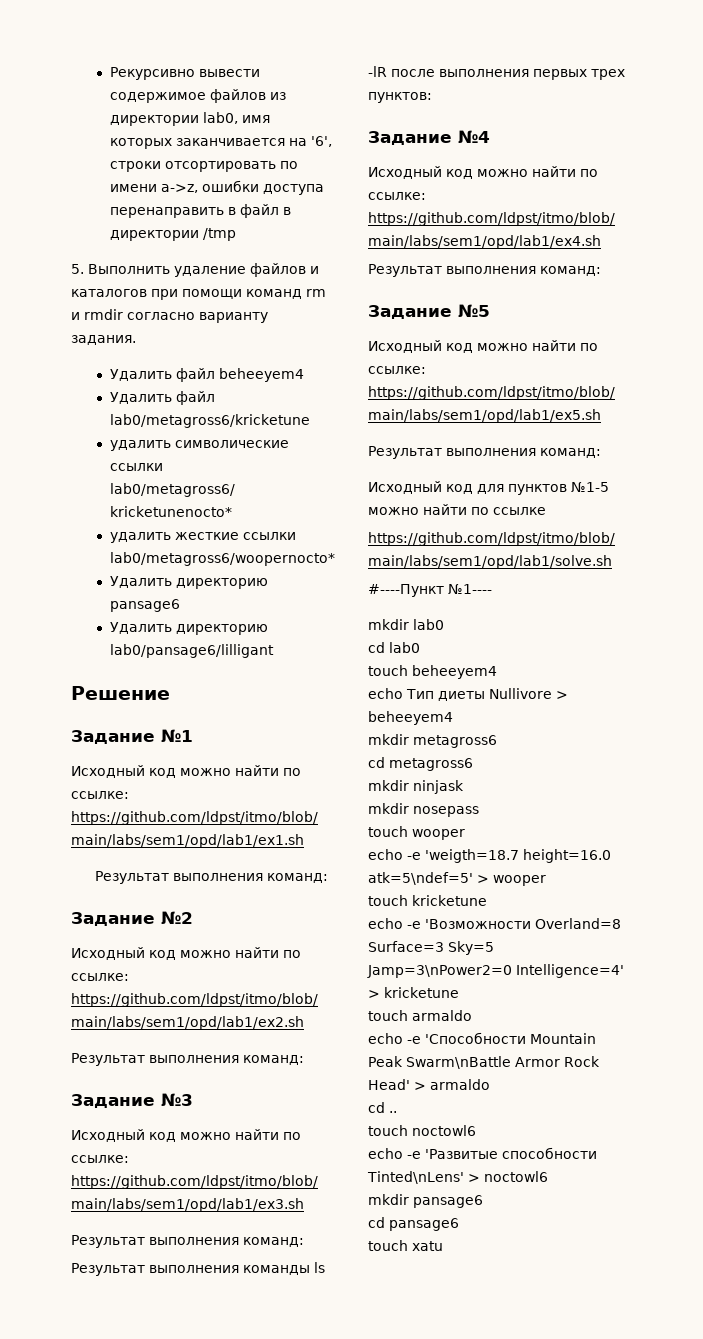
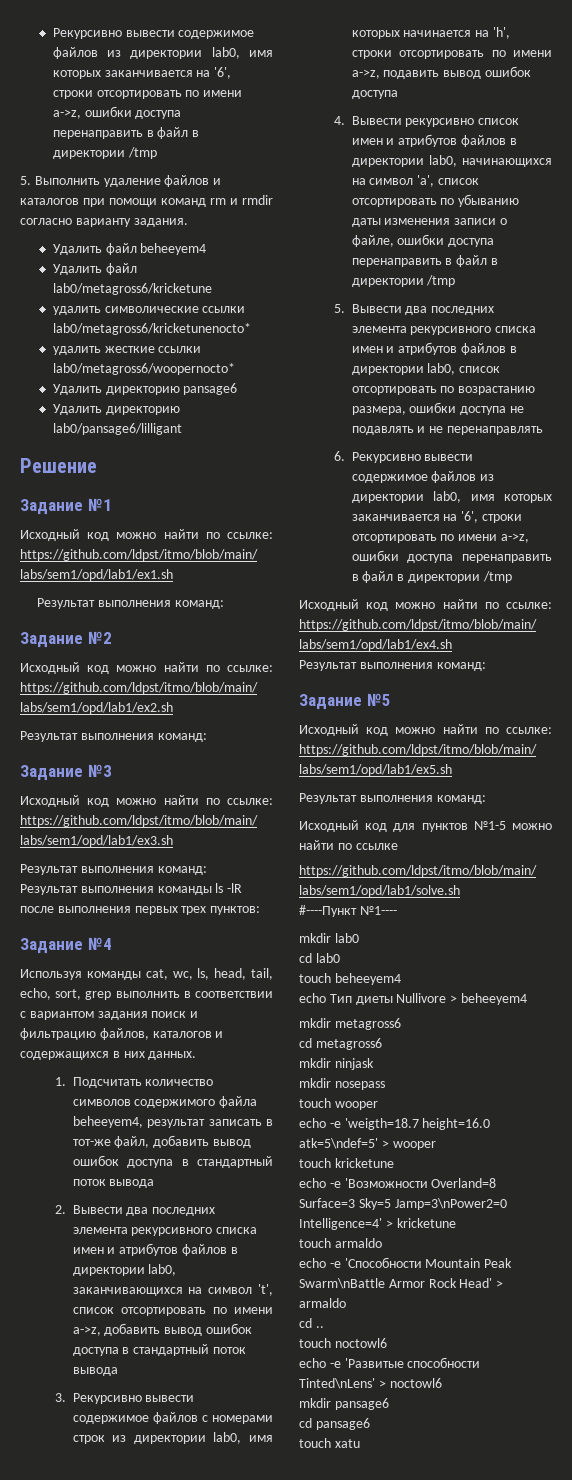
(490, 136) none -> [20,968,273,980] [20,988,273,1000] [20,1011,199,1020] [20,1028,224,1040] [20,1051,197,1060] [54,1077,214,1088] [72,1096,258,1108] [72,1116,273,1128] [72,1135,252,1148] [72,1155,273,1168] [72,1179,155,1188] [54,1205,216,1216] [72,1227,258,1236] [72,1243,238,1256] [72,1264,177,1276] [72,1284,273,1296] [72,1307,273,1316] [72,1323,253,1336] [72,1344,247,1356] [72,1367,118,1376] [54,1393,195,1404] [72,1412,273,1424] [72,1432,273,1444] [351,27,511,39] [351,50,552,59] [351,66,532,79] [351,90,398,99] [333,116,520,127] [351,134,517,147] [351,155,552,167] [351,175,480,187] [351,194,520,207] [351,218,508,227] [351,234,495,247] [351,255,499,267] [351,275,456,287] [333,304,495,315] [351,326,537,335] [351,342,517,355] [351,363,501,375] [351,386,536,395] [351,402,525,415] [351,426,544,435] [333,451,474,463] [351,471,495,483] [351,491,552,503] [351,511,523,523] [351,533,530,543] [351,550,552,563] [351,571,512,583] // Используя команды cat, wc, ls, head, tail, echo, sort, grep выполнить в соответствии с вариантом задания поиск и фильтрацию файлов, каталогов и содержащихся в них данных. // 1. Подсчитать количество символов содержимого файла beheeyem4, результат записать в тот-же файл, добавить вывод ошибок доступа в стандартный поток вывода // 2. Вывести два последних элемента рекурсивного списка имен и атрибутов файлов в директории lab0, заканчивающихся на символ 't', список отсортировать по имени a->z, добавить вывод ошибок доступа в стандартный поток вывода // 3. Рекурсивно вывести содержимое файлов с номерами строк из директории lab0, имя которых начинается на 'h', строки отсортировать по имени a->z, подавить вывод ошибок доступа // 4. Вывести рекурсивно список имен и атрибутов файлов в директории lab0, начинающихся на символ 'a', список отсортировать по убыванию даты изменения записи о файле, ошибки доступа перенаправить в файл в директории /tmp // 5. Вывести два последних элемента рекурсивного списка имен и атрибутов файлов в директории lab0, список отсортировать по возрастанию размера, ошибки доступа не подавлять и не перенаправлять // 6. Рекурсивно вывести содержимое файлов из директории lab0, имя которых заканчивается на '6', строки отсортировать по имени a->z, ошибки доступа перенаправить в файл в директории /tmp

